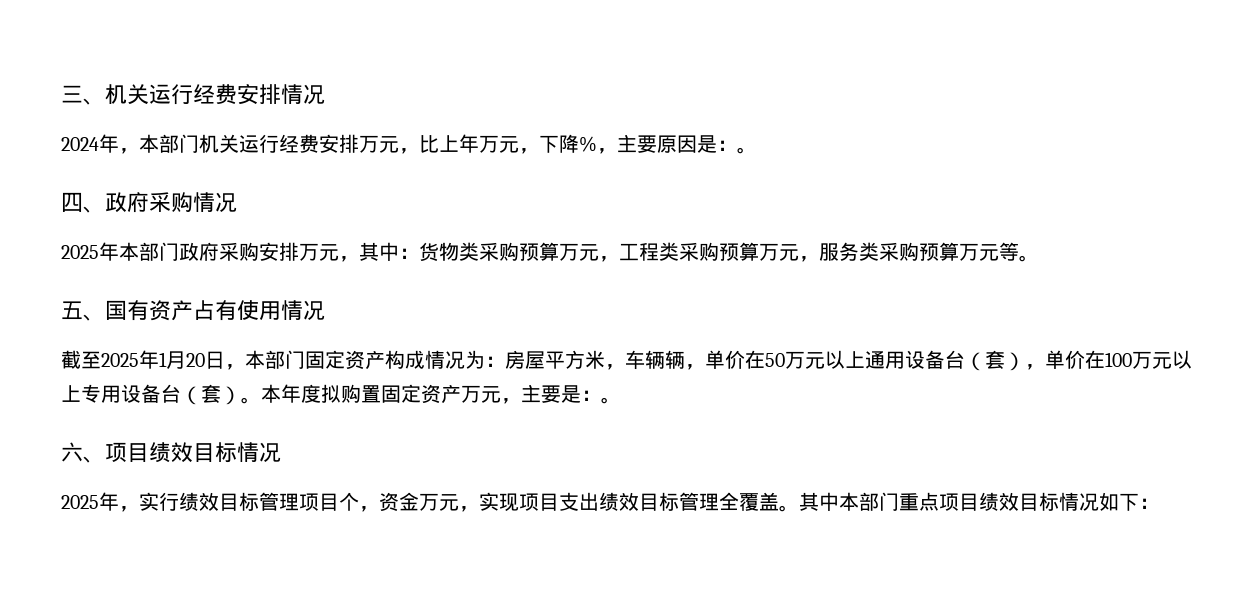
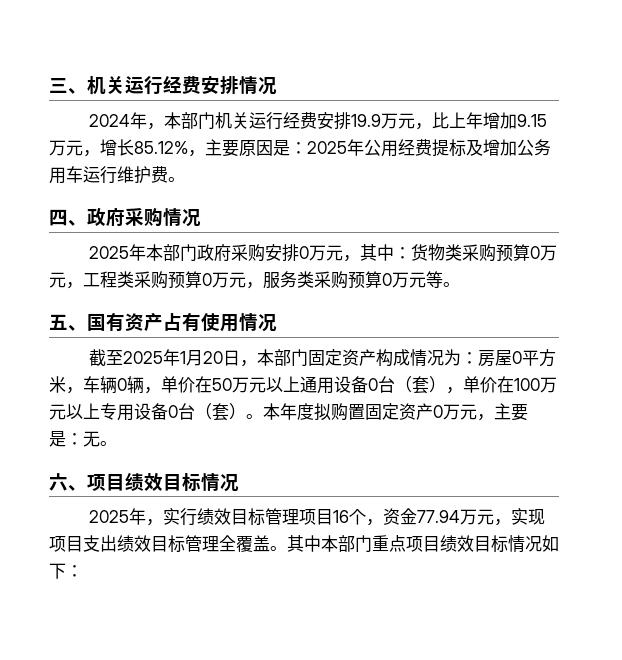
(359, 143) none -> [351,114,382,127] 19.9
[479,134,737,154] 万元，下降%，主要原因是： -> [483,112,548,129] [49,139,551,157] [49,166,168,184] 增加9.15万元，增长85.12%，主要原因是：2025年公用经费提标及增加公务用车运行维护费
(299, 251) none -> [299,246,310,259] 0
(559, 251) none -> [530,246,541,259] 0
(759, 251) none -> [202,273,212,286] 0
(959, 251) none -> [382,273,392,286] 0
(545, 360) none -> [512,351,523,364] 0
(665, 359) none -> [117,378,127,391] 0
(945, 359) none -> [368,378,378,391] 0
(161, 393) none -> [168,405,178,418] 0
(461, 393) none -> [433,405,443,418] 0
(601, 395) none -> [83,431,100,447] 无
(339, 502) none -> [333,510,350,523] 16
(419, 501) none -> [417,510,461,523] 77.94

